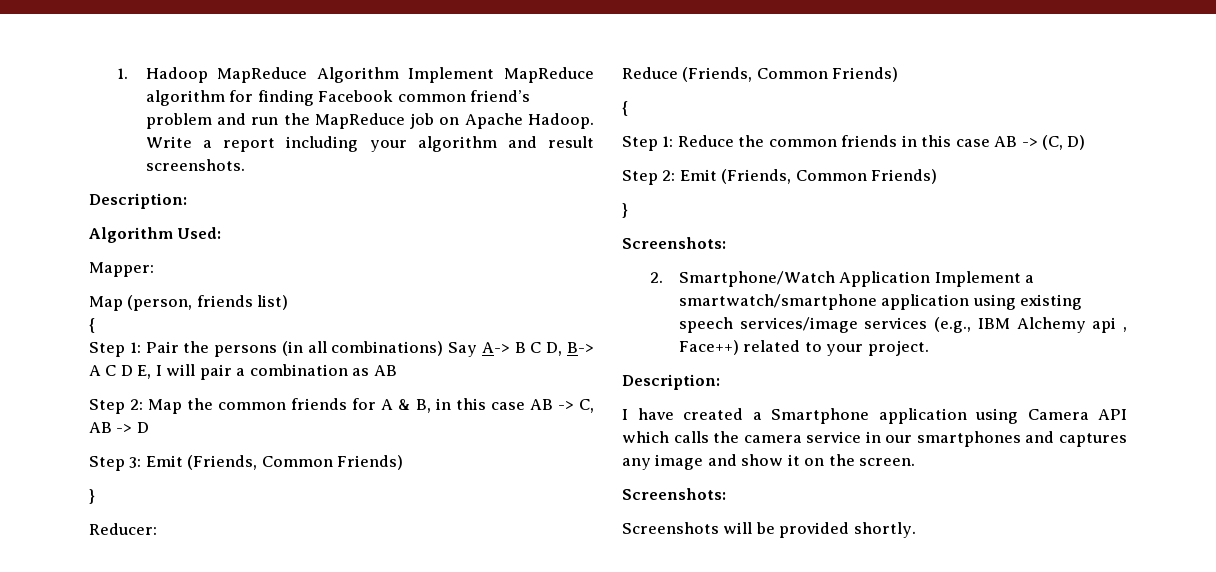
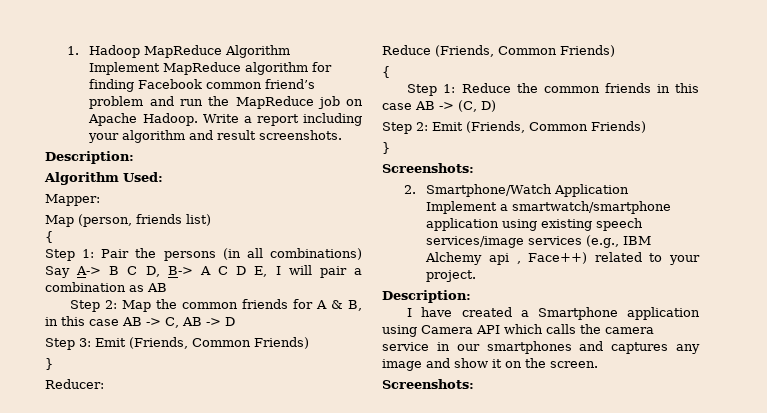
[622,522,916,538] // Screenshots will be provided shortly. -> (474, 384) none

